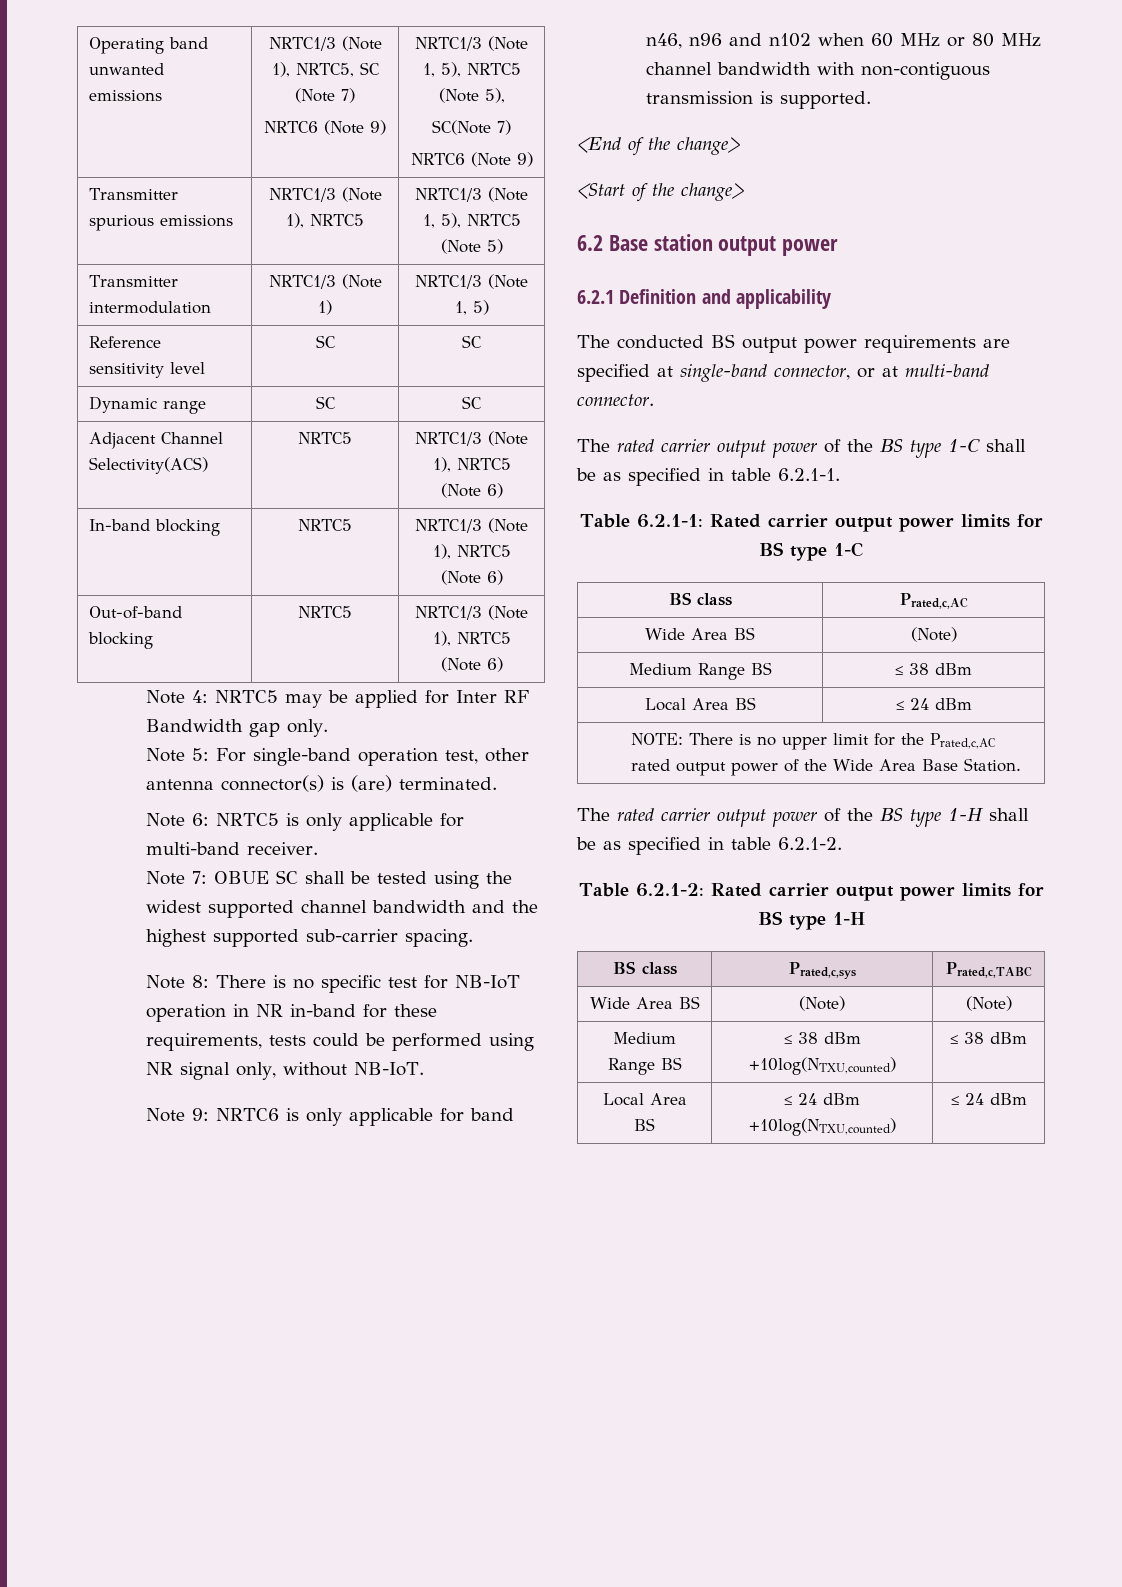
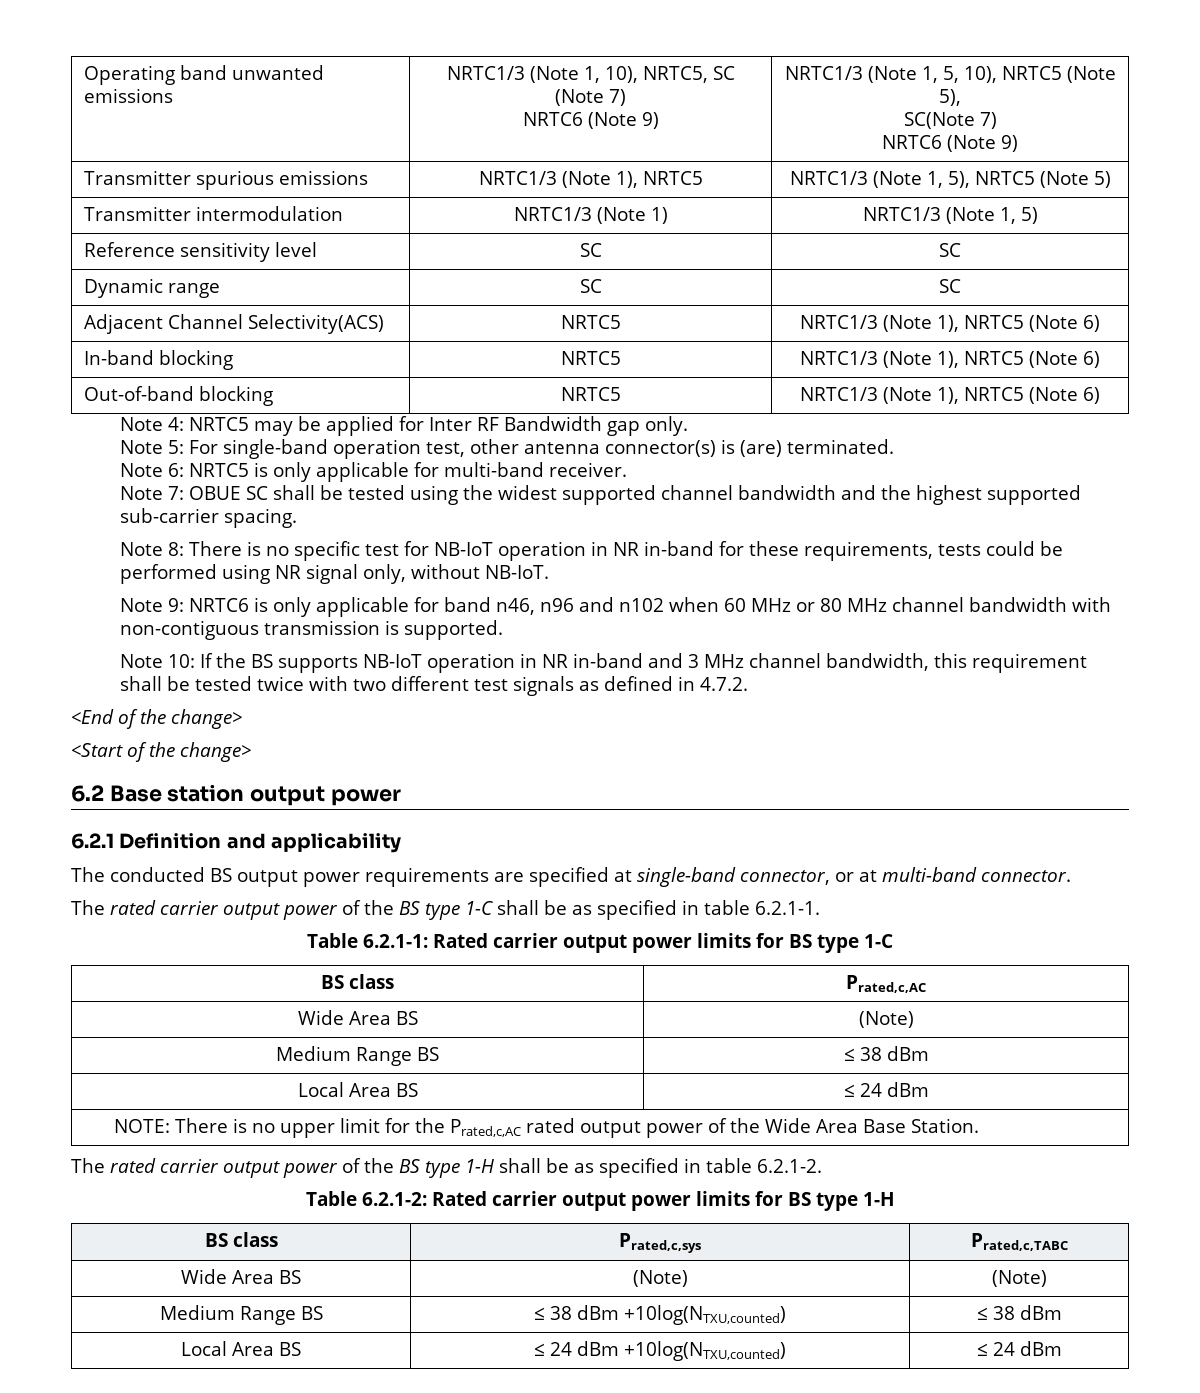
[271,62,290,77] 1), -> [583,66,638,83] 1, 10),
[440,62,461,77] 5), -> [942,66,997,83] 5, 10),
(871, 100) none -> [119,653,1087,673] [119,676,748,696] // Note 10: If the BS supports NB-IoT operation in NR in-band and 3 MHz channel bandwidth, this requirement shall be tested twice with two different test signals as defined in 4.7.2.

